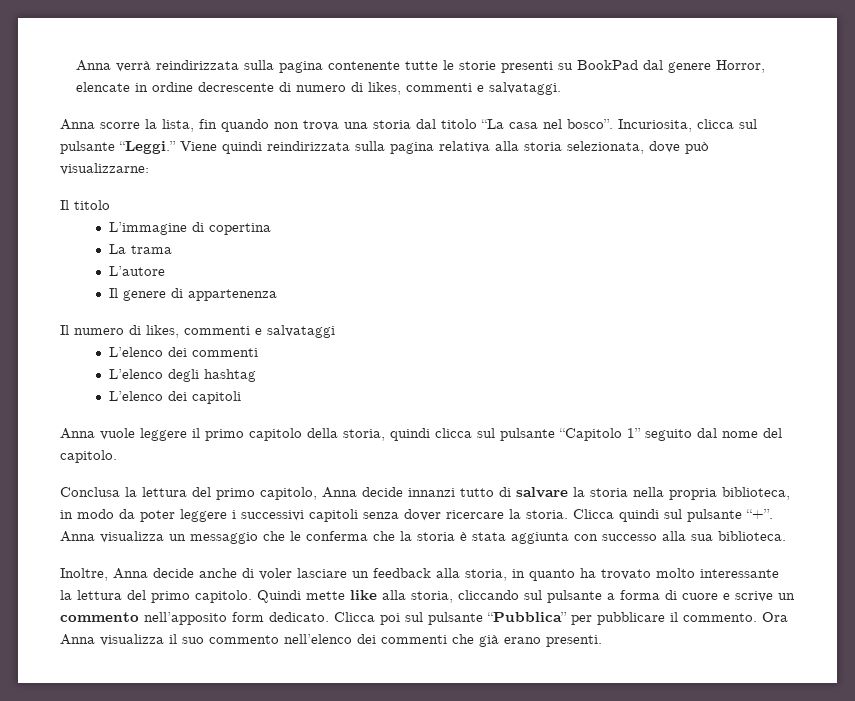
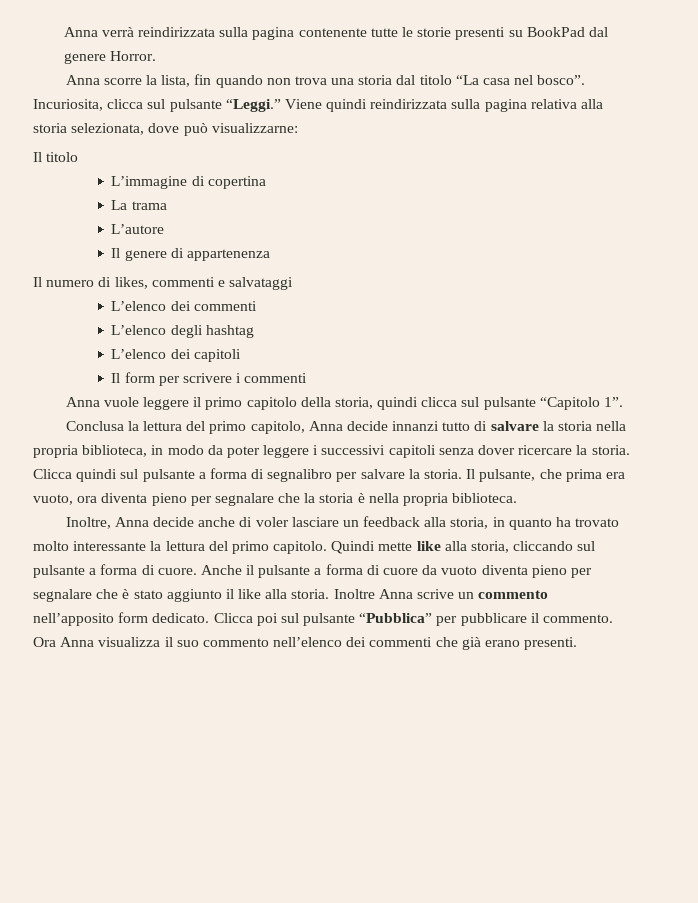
[716,60,766,73] [76,82,562,95] Horror, elencate in ordine decrescente di numero di likes, commenti e salvataggi. -> [109,51,156,61] Horror.
(241, 397) none -> [111,372,308,386] // Il form per scrivere i commenti
[627,428,782,441] [60,450,117,463] 1” seguito dal nome del capitolo. -> [604,397,624,407] 1”.
[746,509,773,519] [60,531,713,544] “+”. Anna visualizza un messaggio che le conferma che la storia è stata aggiunta con successo alla sua -> [198,468,625,482] [33,493,449,506] a forma di segnalibro per salvare la storia. Il pulsante, che prima era vuoto, ora diventa pieno per segnalare che la storia è nella propria
[682,593,730,600] cuore e -> [157,564,592,578] [33,589,413,602] cuore. Anche il pulsante a forma di cuore da vuoto diventa pieno per segnalare che è stato aggiunto il like alla storia. Inoltre Anna

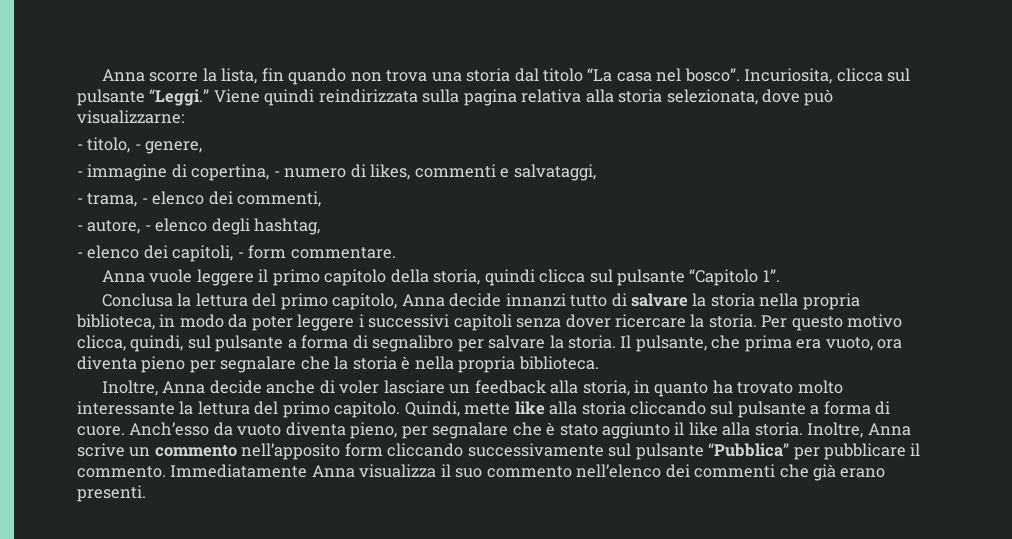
[63,27,608,40] [63,51,156,64] [65,75,100,85] Anna verrà reindirizzata sulla pagina contenente tutte le storie presenti su BookPad dal genere Horror. // Anna -> [101,69,145,82] Anna
[33,152,79,162] [111,176,266,189] [111,200,167,210] [111,224,165,234] [111,248,271,261] [33,277,42,287] Il titolo // L’immagine di copertina // La trama // L’autore // Il genere di appartenenza // Il -> [77,137,203,154] [77,164,280,181] - titolo, - genere, // - immagine di copertina, -
[229,277,294,290] [111,301,257,311] [111,325,254,338] [111,349,241,362] [111,372,308,386] salvataggi // L’elenco dei commenti // L’elenco degli hashtag // L’elenco dei capitoli // Il form per scrivere i commenti -> [513,164,596,181] [77,191,322,207] [77,218,321,235] [77,245,396,262] salvataggi, // - trama, - elenco dei commenti, // - autore, - elenco degli hashtag, // - elenco dei capitoli, - form commentare.
[33,469,118,482] Clicca quindi -> [761,314,903,331] [77,335,184,352] Per questo motivo clicca, quindi,
[331,541,376,554] Quindi -> [404,401,460,417] Quindi,
[471,541,510,553] storia, -> [581,401,626,415] storia
[200,564,419,578] Anche il pulsante a forma di cuore -> [129,422,210,436] Anch’esso
[531,565,567,578] pieno -> [350,422,398,439] pieno,
[333,589,375,599] Inoltre -> [807,422,864,438] Inoltre,
[152,613,278,626] dedicato. Clicca poi -> [387,443,604,457] cliccando successivamente
[33,637,56,647] Ora -> [170,464,308,478] Immediatamente

